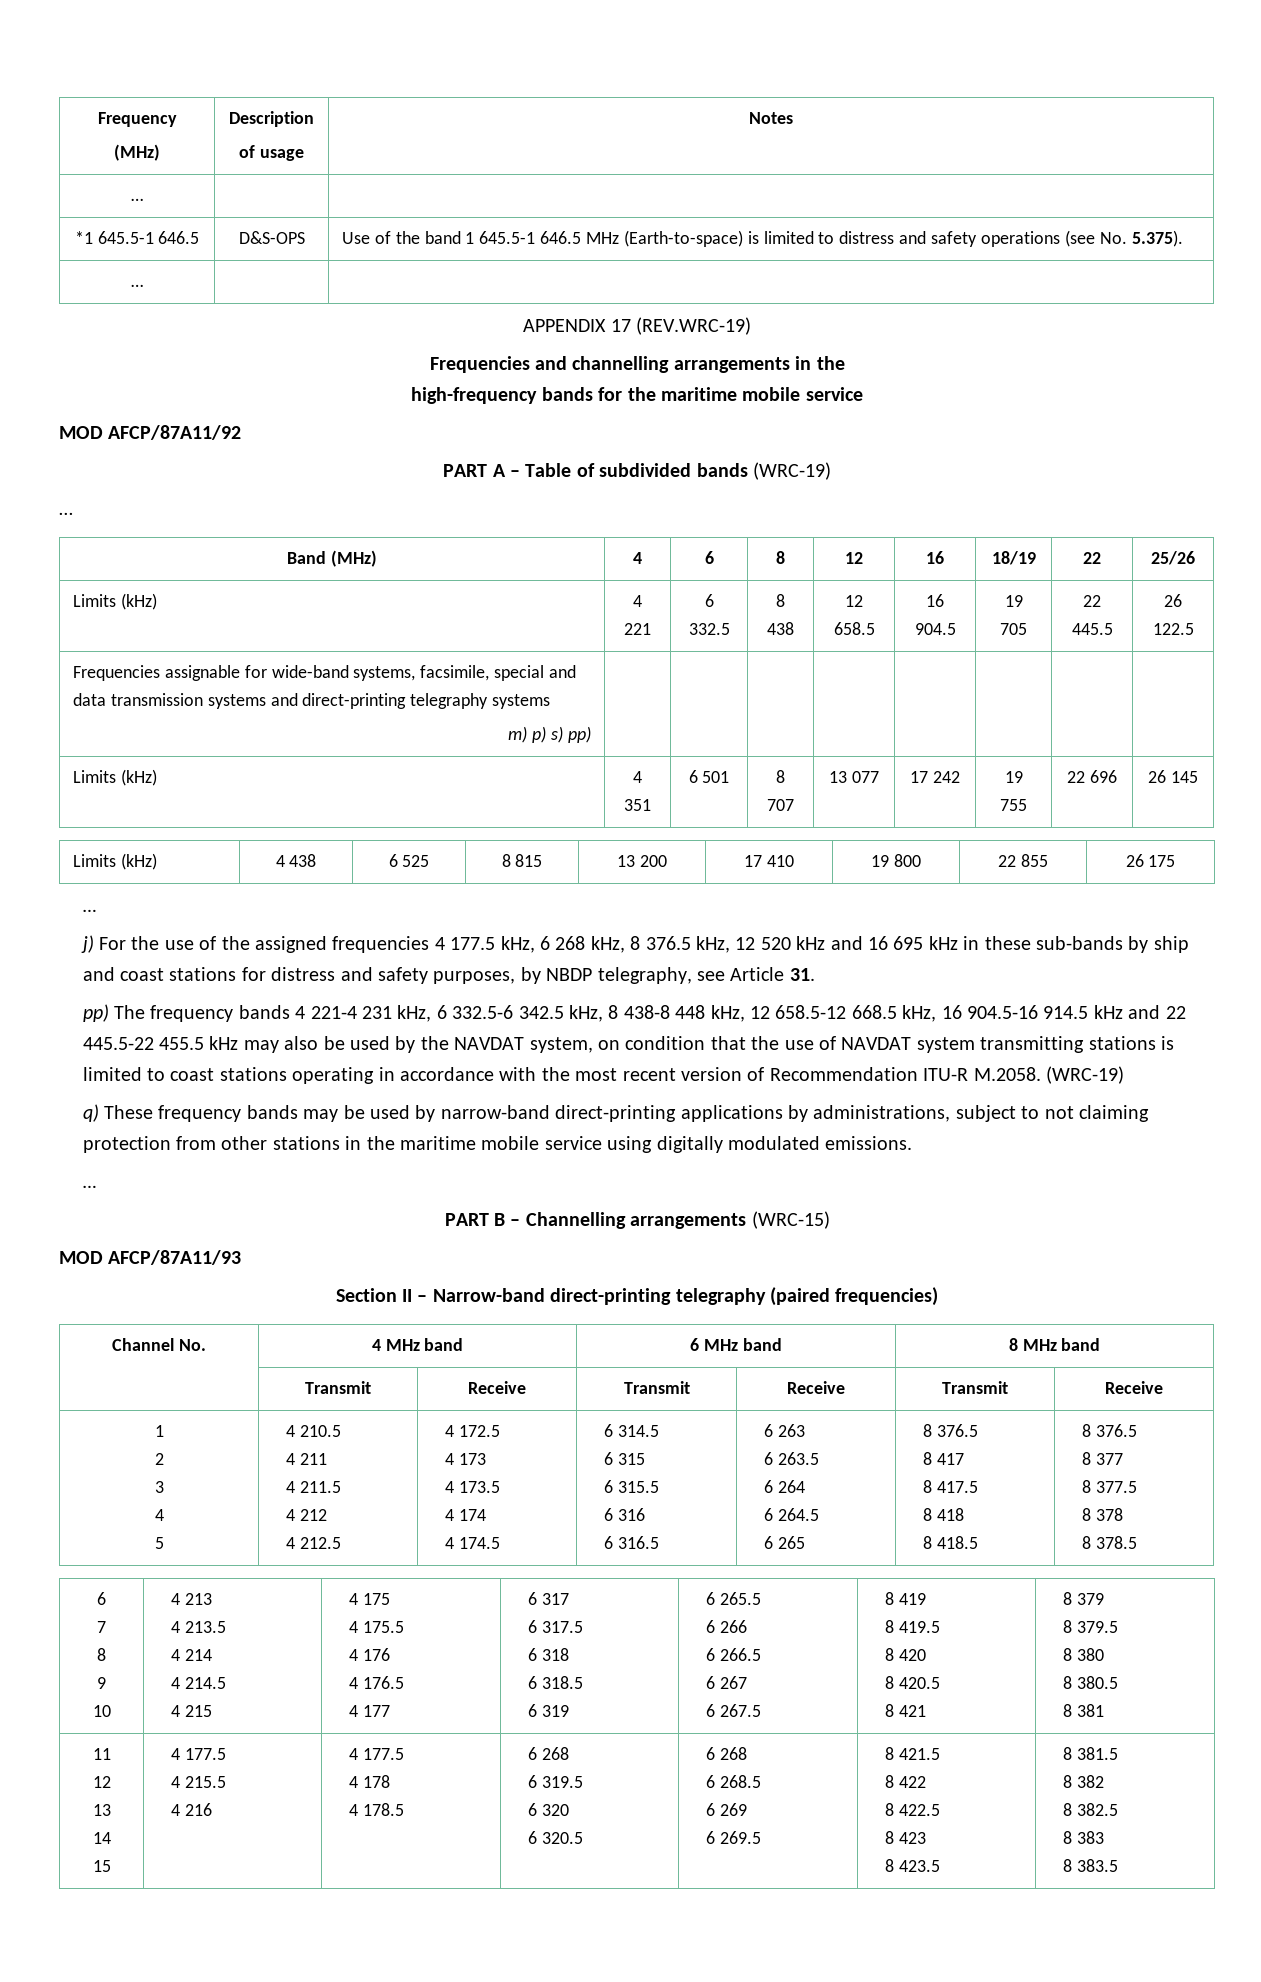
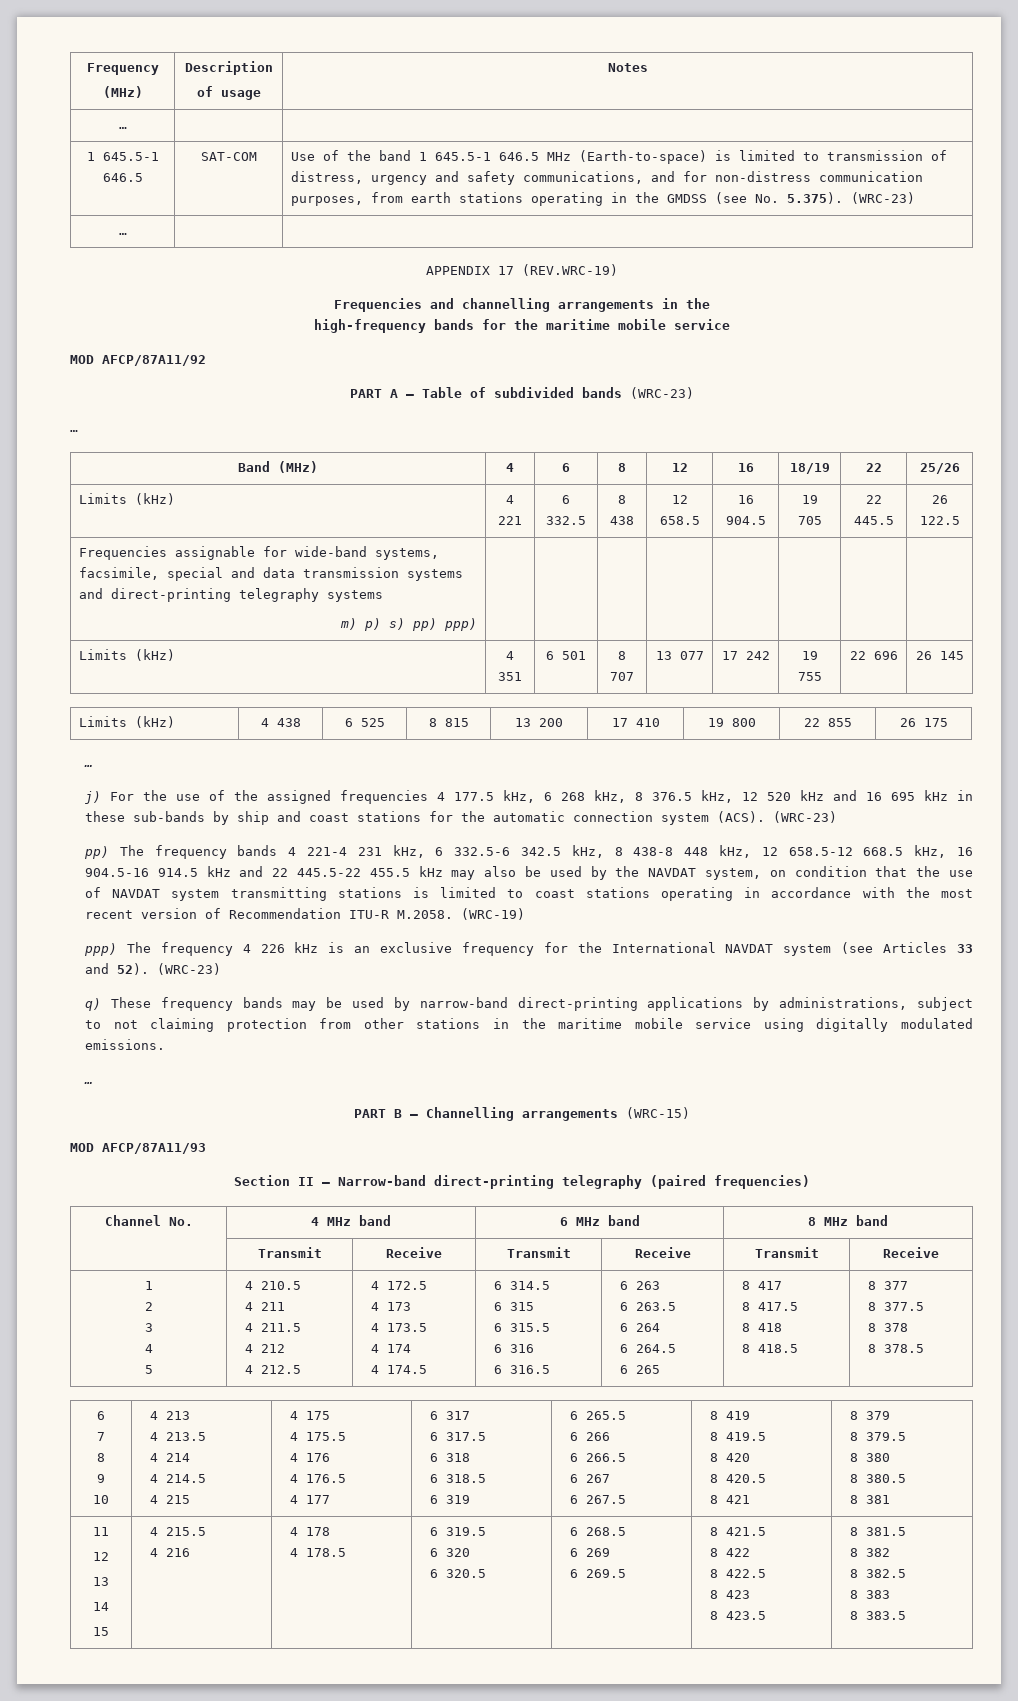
[74,231,93,244] *1 -> [86,152,95,161] 1
[238,231,305,244] D&S-OPS -> [200,152,257,161] SAT-COM
[839,231,1060,247] distress and safety operations -> [827,150,948,161] [291,171,924,185] [291,192,708,206] transmission of distress, urgency and safety communications, and for non-distress communication purposes, from earth stations operating in the GMDSS
(1183, 238) none -> [851,192,916,204] (WRC-23)
[752,462,831,480] (WRC-19) -> [629,387,694,399] (WRC-23)
(591, 734) none -> [443,618,477,631] ppp)
[271,967,815,984] distress and safety purposes, by NBDP telegraphy, see Article 31. -> [461,811,838,825] the automatic connection system (ACS). (WRC-23)
(1125, 1075) none -> [84,942,973,956] [85,963,222,975] // ppp) The frequency 4 226 kHz is an exclusive frequency for the International NAVDAT system (see Articles 33 and 52). (WRC-23)
[937,1424,979,1437] [923,1452,933,1465] 376.5 // 8 -> (750, 1285) none
[1096,1424,1138,1437] [1082,1452,1092,1465] 376.5 // 8 -> (876, 1285) none
[185,1748,227,1760] [171,1776,181,1788] 177.5 // 4 -> (158, 1531) none
[363,1748,405,1760] [349,1776,359,1788] 177.5 // 4 -> (298, 1531) none
[542,1747,570,1760] [528,1775,538,1788] 268 // 6 -> (438, 1531) none
[720,1747,748,1760] [706,1775,716,1788] 268 // 6 -> (578, 1531) none

